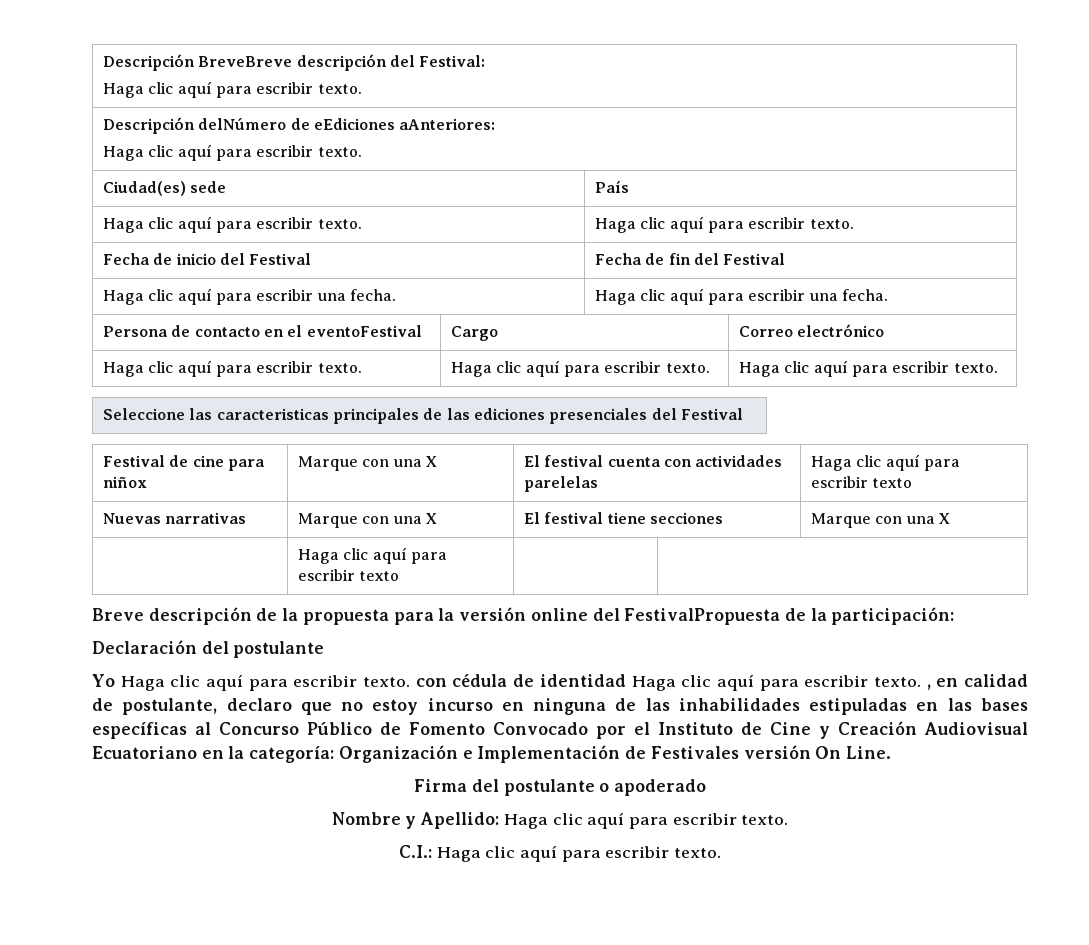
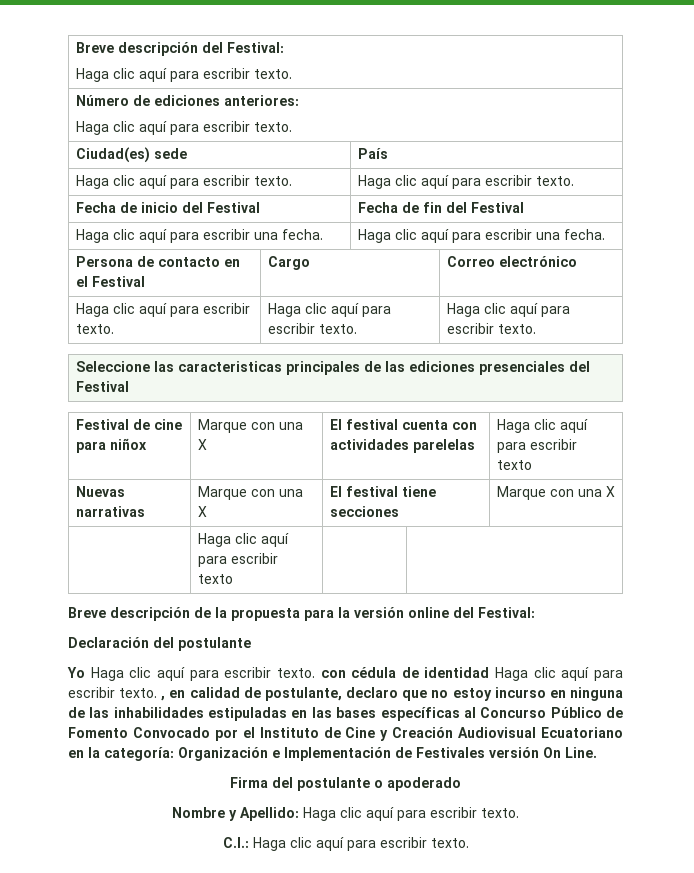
[103,54,293,71] Descripción BreveBreve -> [75,42,114,53] Breve
[103,117,496,134] Descripción delNúmero de eEdiciones aAnteriores: -> [75,95,299,106] Número de ediciones anteriores:
[306,325,422,337] eventoFestival -> [91,276,145,287] Festival
[624,607,955,625] FestivalPropuesta de la participación: -> [478,607,535,618] Festival:

